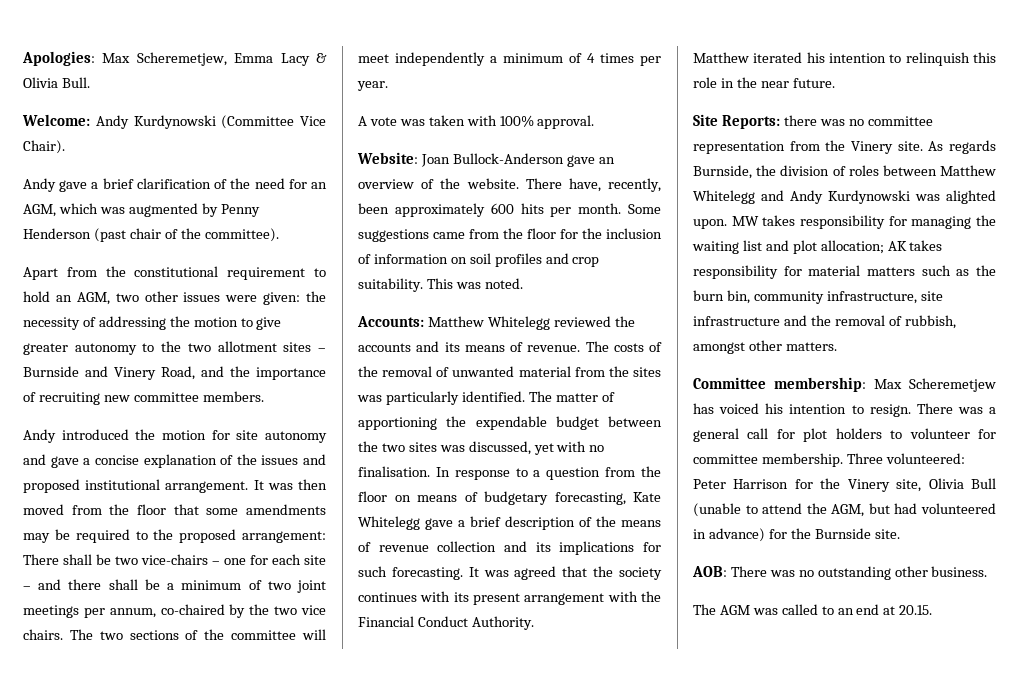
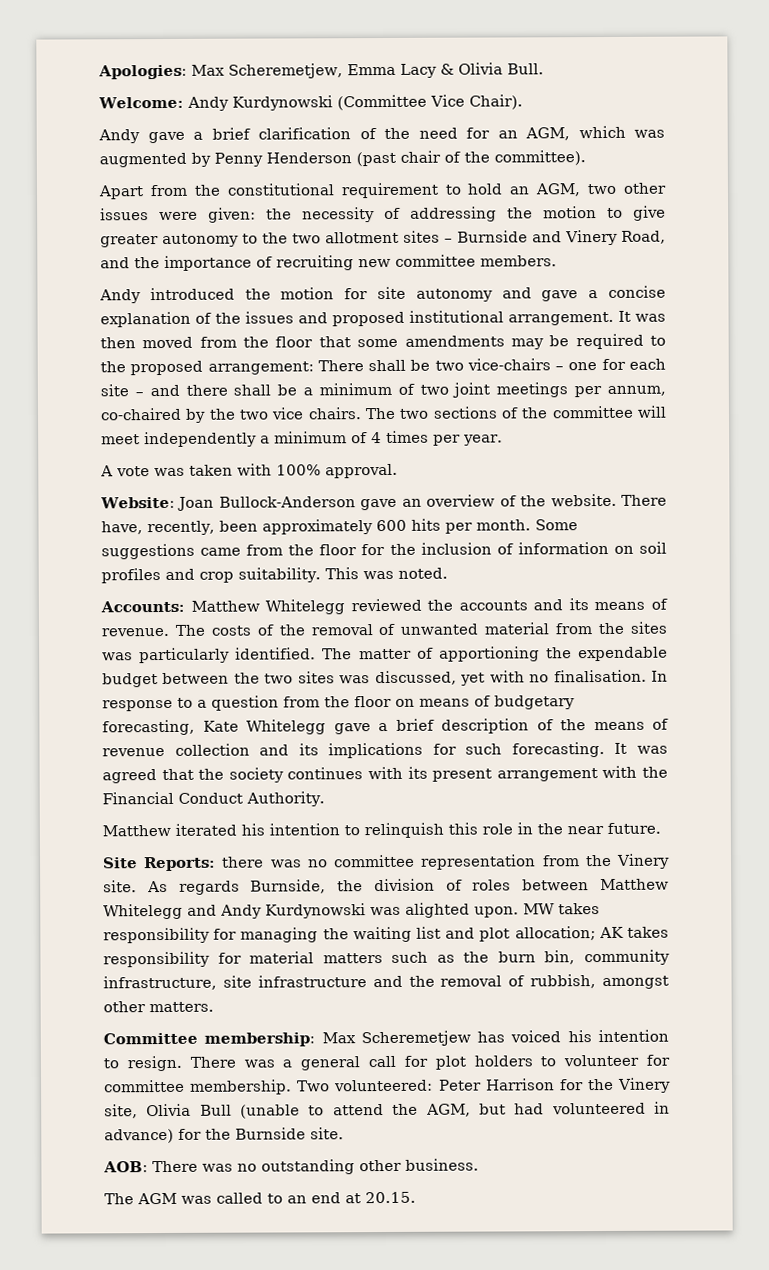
[846,453,883,464] Three -> [297,1080,331,1092] Two

